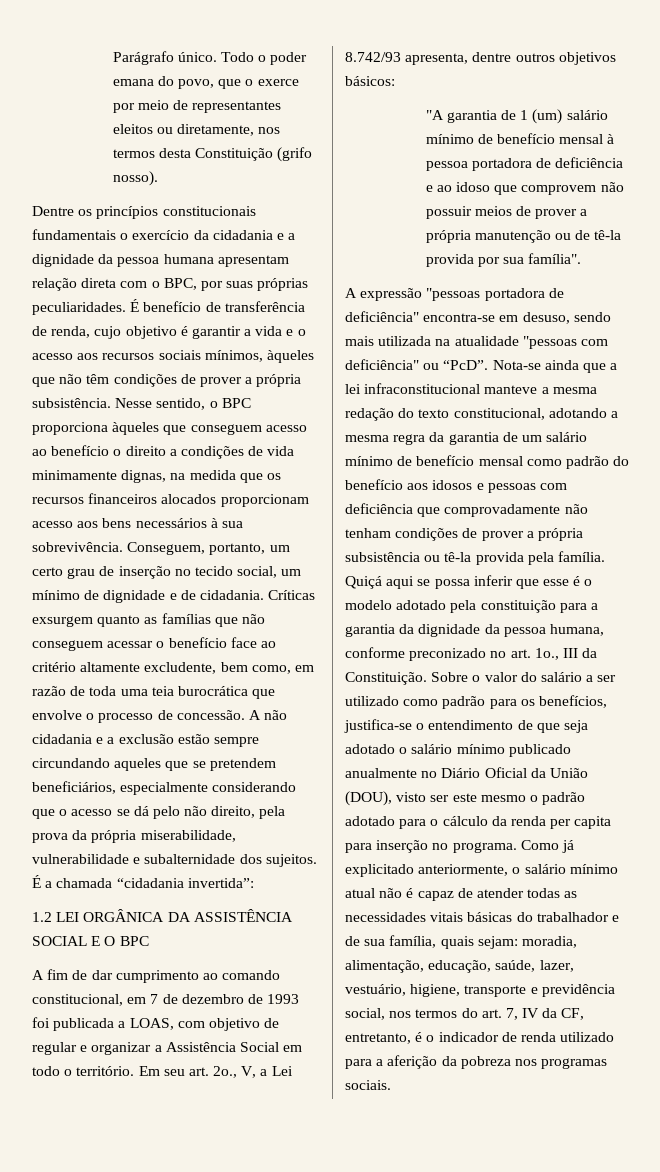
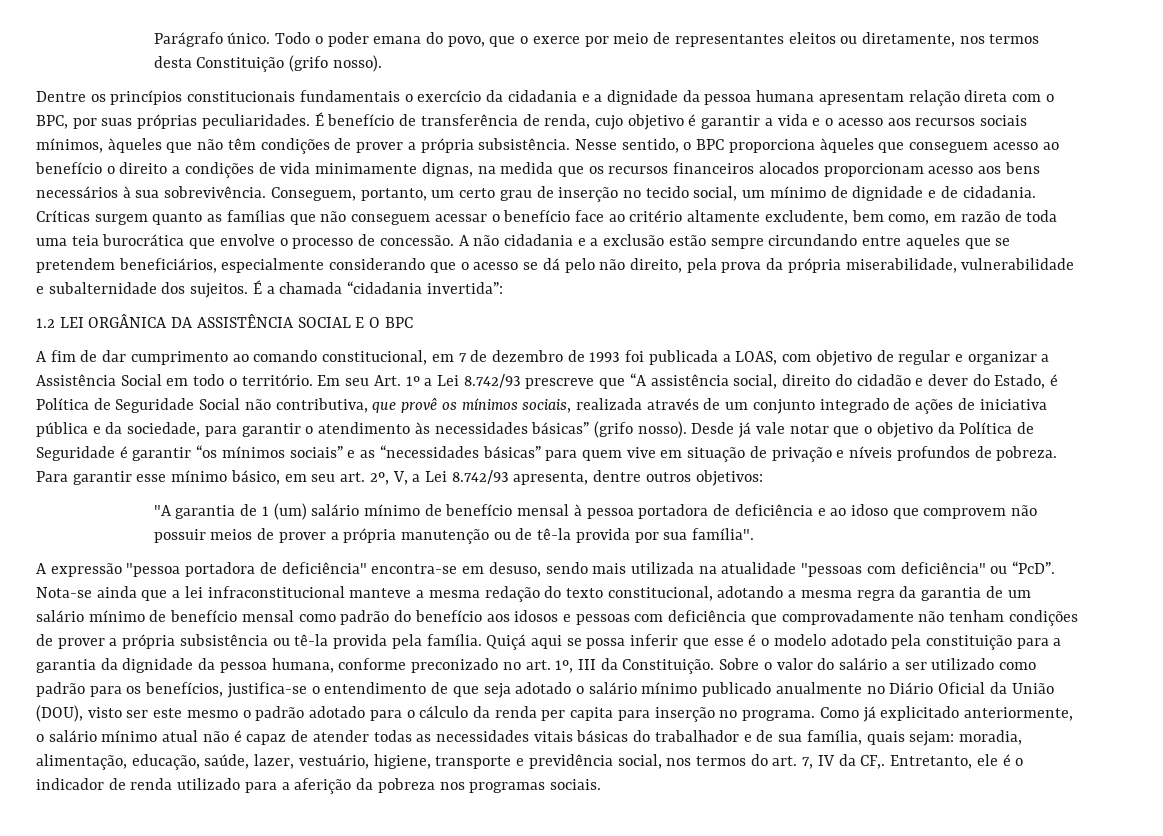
[32,616,93,627] exsurgem -> [94,214,148,225] surgem
(110, 763) none -> [862,236,902,246] entre
[188,1066,238,1078] art. 2o., -> [373,373,1059,389] [36,398,1047,414] [36,421,1034,438] [36,445,1058,462] [36,470,389,485] Art. 1º a Lei 8.742/93 prescreve que “A assistência social, direito do cidadão e dever do Estado, é Política de Seguridade Social não contributiva, que provê os mínimos sociais, realizada através de um conjunto integrado de ações de iniciativa pública e da sociedade, para garantir o atendimento às necessidades básicas” (grifo nosso). Desde já vale notar que o objetivo da Política de Seguridade é garantir “os mínimos sociais” e as “necessidades básicas” para quem vive em situação de privação e níveis profundos de pobreza. Para garantir esse mínimo básico, em seu art. 2º,
[558,52,616,65] [345,76,395,86] objetivos básicos: -> [695,470,763,486] objetivos:
[426,288,481,301] "pessoas -> [126,563,181,577] "pessoa
[534,648,559,660] 1o., -> [555,660,574,673] 1º,
[561,1008,585,1020] [345,1033,411,1044] CF, entretanto, -> [860,754,998,769] CF,. Entretanto, ele

